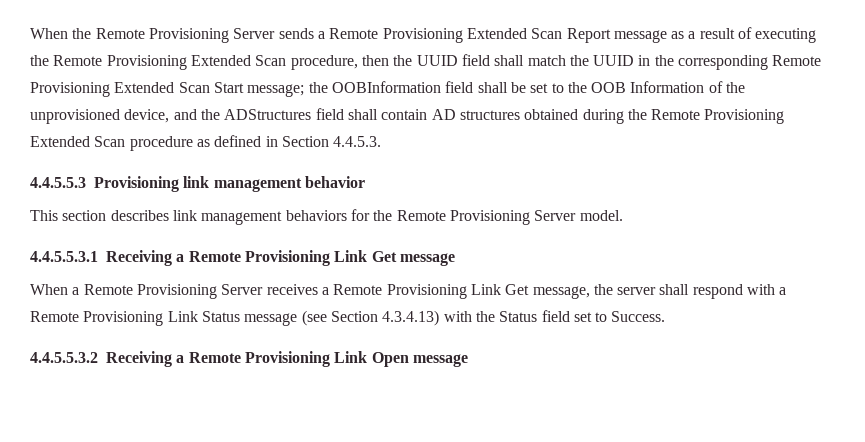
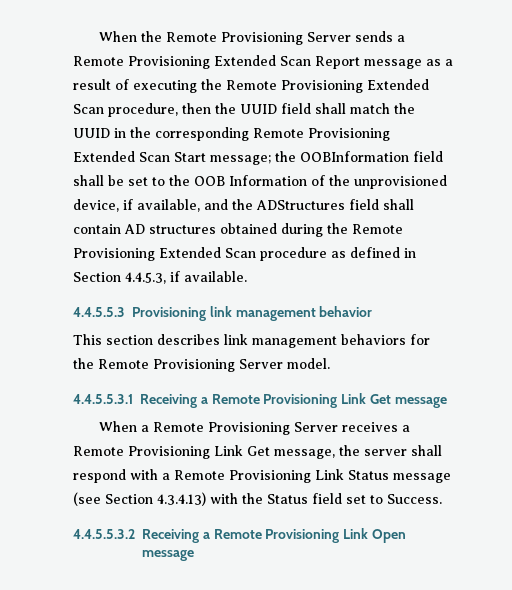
(170, 116) none -> [123,199,200,212] if available,
[333,136,382,147] 4.4.5.3. -> [125,271,247,284] 4.4.5.3, if available.

